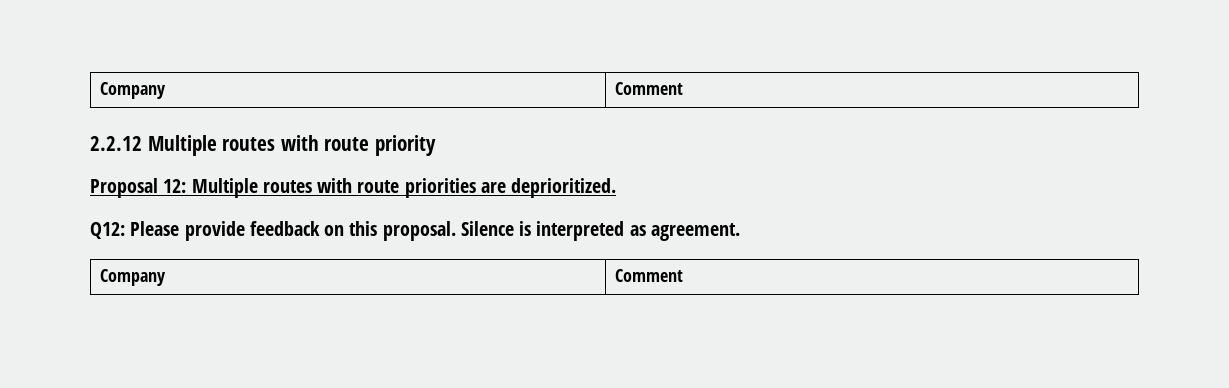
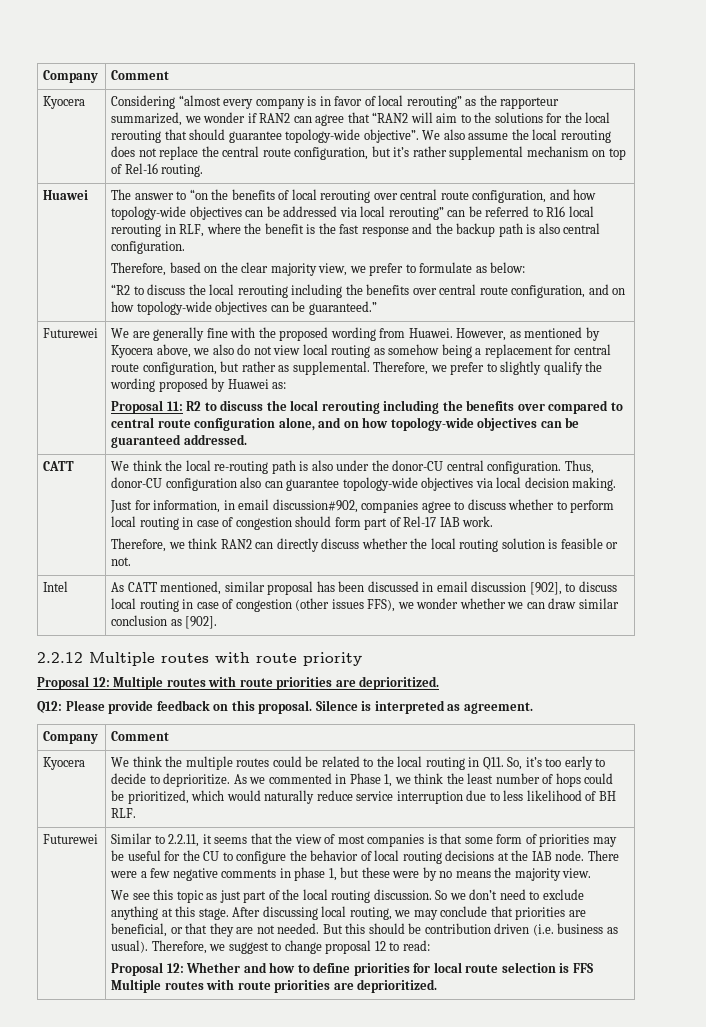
[99,82,166,99] [614,82,683,95] Company | Comment -> [43,70,99,83] [111,70,170,80] [43,96,86,109] [111,95,560,109] [111,112,611,126] [111,129,611,143] [111,146,626,160] [111,163,204,177] [43,190,89,200] [111,189,597,203] [111,206,594,220] [111,223,601,237] [111,241,186,254] [111,262,526,276] [111,284,626,298] [111,301,377,315] [43,328,99,338] [111,327,600,341] [111,344,611,358] [111,361,603,375] [110,378,287,392] [111,400,623,414] [111,417,580,431] [111,434,247,448] [43,461,75,471] [111,460,594,474] [111,477,617,491] [110,499,615,513] [111,516,494,530] [111,538,619,552] [111,557,132,566] [43,581,69,592] [111,581,617,595] [111,598,619,612] [111,615,218,629] Company | Comment // Kyocera | Considering “almost every company is in favor of local rerouting” as the rapporteur summarized, we wonder if RAN2 can agree that “RAN2 will aim to the solutions for the local rerouting that should guarantee topology-wide objective”. We also assume the local rerouting does not replace the central route configuration, but it’s rather supplemental mechanism on top of Rel-16 routing. // Huawei | The answer to “on the benefits of local rerouting over central route configuration, and how topology-wide objectives can be addressed via local rerouting” can be referred to R16 local rerouting in RLF, where the benefit is the fast response and the backup path is also central configuration. // Therefore, based on the clear majority view, we prefer to formulate as below: // “R2 to discuss the local rerouting including the benefits over central route configuration, and on how topology-wide objectives can be guaranteed.” // Futurewei | We are generally fine with the proposed wording from Huawei. However, as mentioned by Kyocera above, we also do not view local routing as somehow being a replacement for central route configuration, but rather as supplemental. Therefore, we prefer to slightly qualify the wording proposed by Huawei as: // Proposal 11: R2 to discuss the local rerouting including the benefits over compared to central route configuration alone, and on how topology-wide objectives can be guaranteed addressed. // CATT | We think the local re-routing path is also under the donor-CU central configuration. Thus, donor-CU configuration also can guarantee topology-wide objectives via local decision making. // Just for information, in email discussion#902, companies agree to discuss whether to perform local routing in case of congestion should form part of Rel-17 IAB work. // Therefore, we think RAN2 can directly discuss whether the local routing solution is feasible or not. // Intel | As CATT mentioned, similar proposal has been discussed in email discussion [902], to discuss local routing in case of congestion (other issues FFS), we wonder whether we can draw similar conclusion as [902].
(683, 275) none -> [43,757,86,770] [111,756,606,770] [111,773,614,787] [111,790,616,804] [111,808,137,818] [43,834,99,844] [111,833,617,847] [111,850,619,864] [110,867,592,881] [111,889,584,903] [111,906,586,920] [111,923,618,937] [111,940,430,954] [111,962,593,976] [111,979,438,993] // Kyocera | We think the multiple routes could be related to the local routing in Q11. So, it’s too early to decide to deprioritize. As we commented in Phase 1, we think the least number of hops could be prioritized, which would naturally reduce service interruption due to less likelihood of BH RLF. // Futurewei | Similar to 2.2.11, it seems that the view of most companies is that some form of priorities may be useful for the CU to configure the behavior of local routing decisions at the IAB node. There were a few negative comments in phase 1, but these were by no means the majority view. // We see this topic as just part of the local routing discussion. So we don’t need to exclude anything at this stage. After discussing local routing, we may conclude that priorities are beneficial, or that they are not needed. But this should be contribution driven (i.e. business as usual). Therefore, we suggest to change proposal 12 to read: // Proposal 12: Whether and how to define priorities for local route selection is FFS Multiple routes with route priorities are deprioritized.

